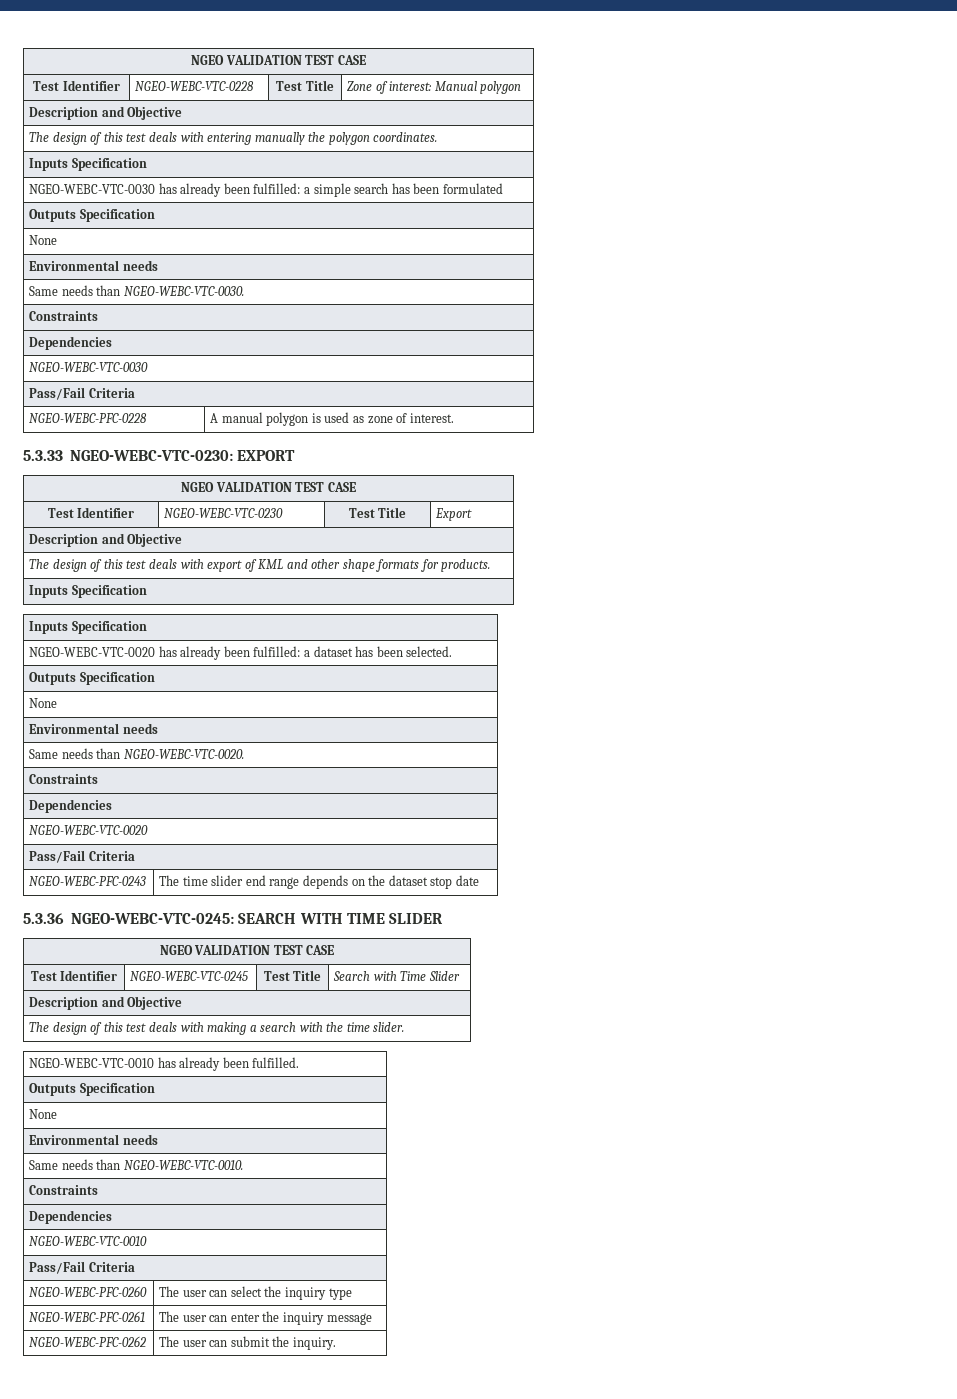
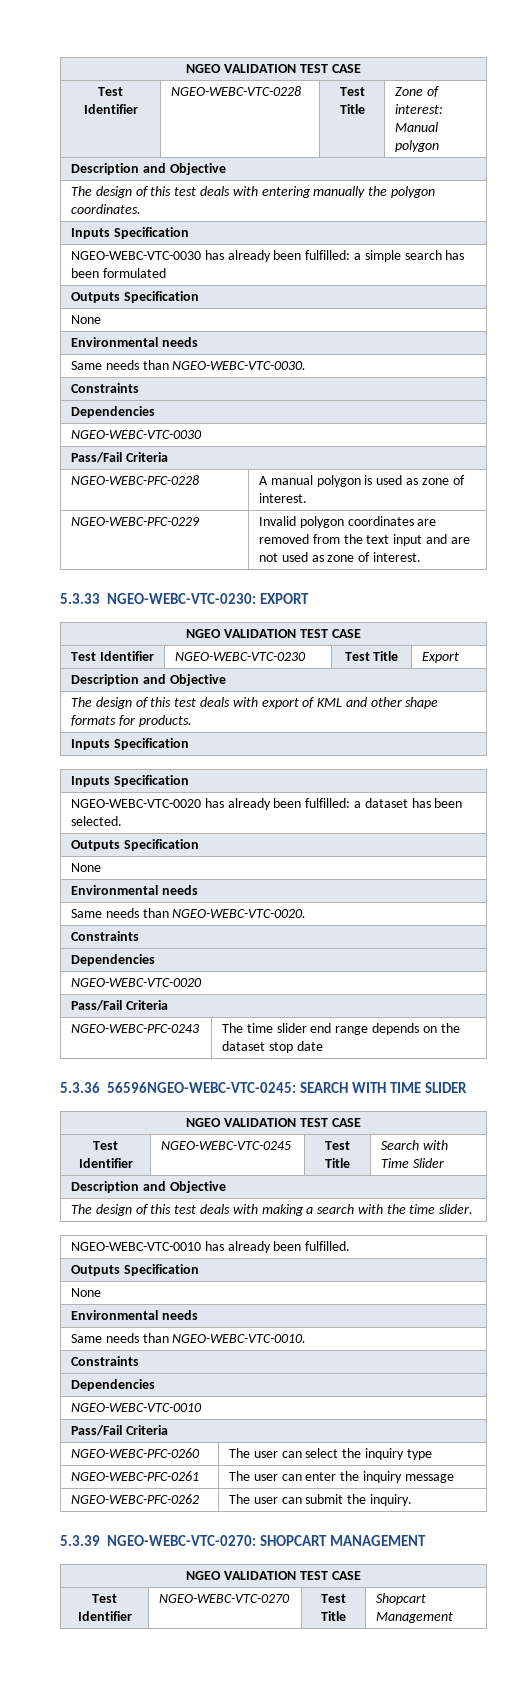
(454, 418) none -> [71,517,201,526] [259,516,437,528] [259,534,470,546] [259,552,421,562] // NGEO-WEBC-PFC-0229 | Invalid polygon coordinates are removed from the text input and are not used as zone of interest.
[71,913,235,924] NGEO-WEBC-VTC-0245: -> [107,1082,296,1093] 56596NGEO-WEBC-VTC-0245:
(336, 1343) none -> [60,1535,427,1546] [186,1571,361,1580] [92,1594,117,1603] [77,1611,132,1621] [159,1594,291,1603] [321,1594,346,1603] [321,1611,346,1621] [376,1593,427,1605] [376,1612,454,1623] // 5.3.39 NGEO-WEBC-VTC-0270: SHOPCART MANAGEMENT // NGEO VALIDATION TEST CASE // Test Identifier | NGEO-WEBC-VTC-0270 | Test Title | Shopcart Management

